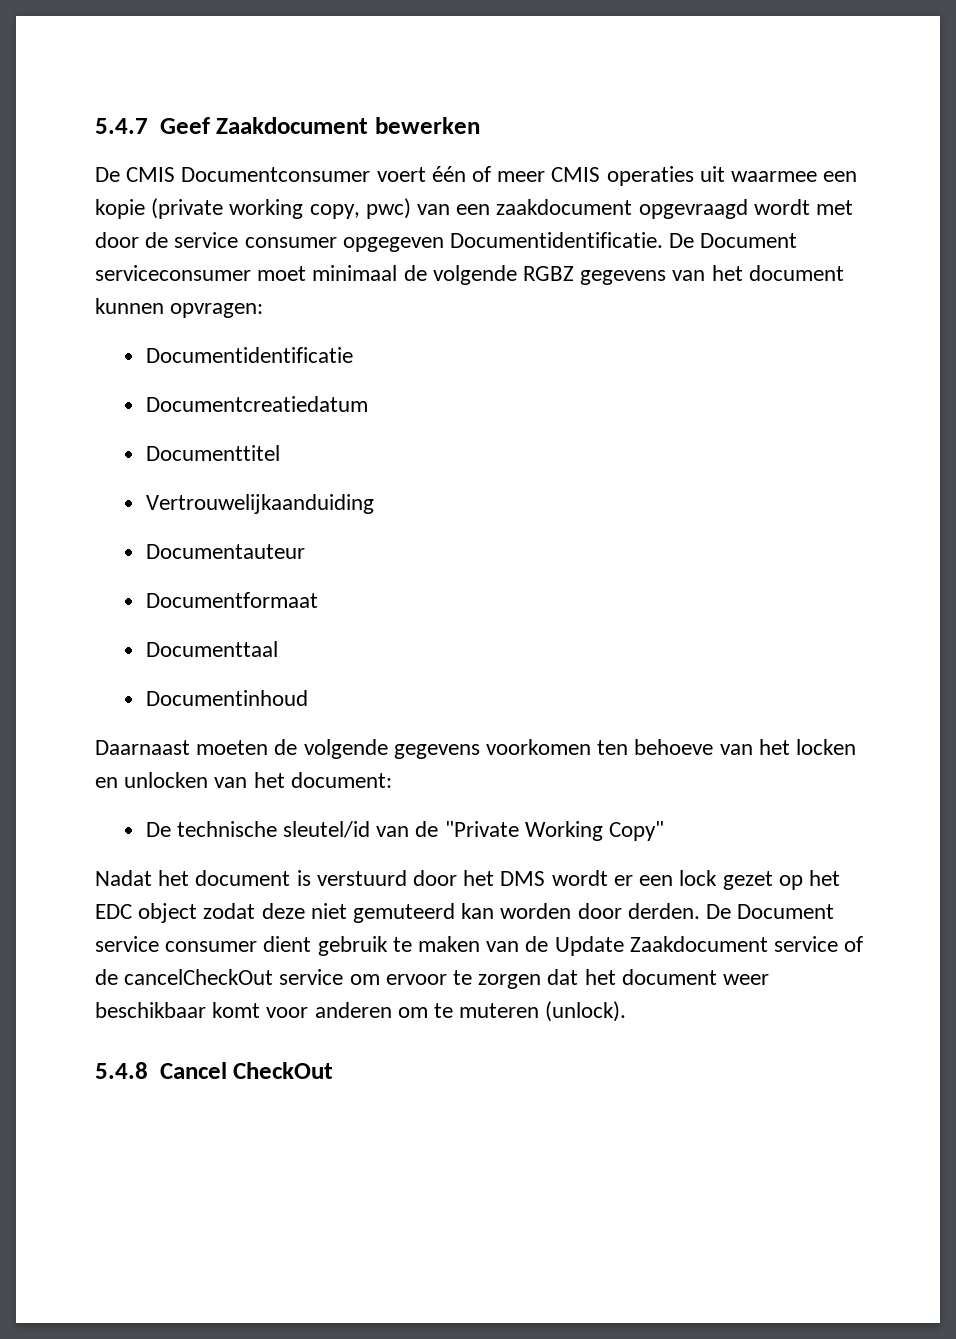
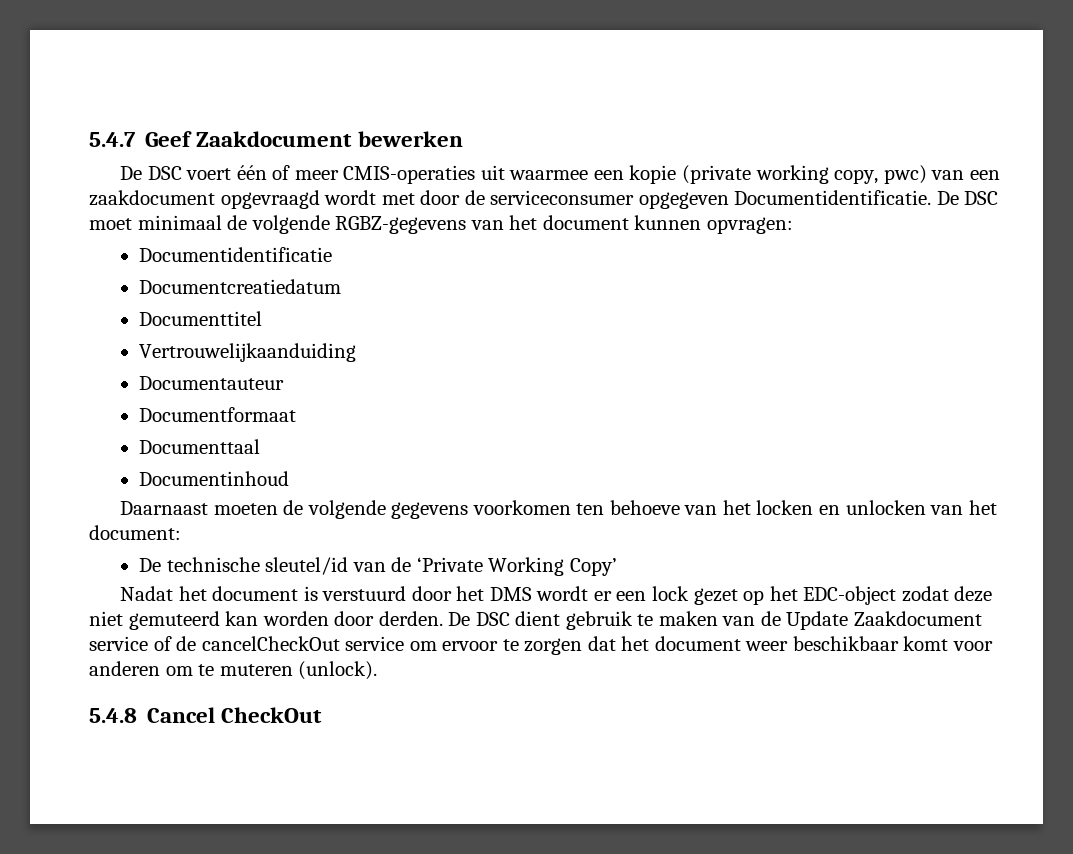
[126,167,371,182] CMIS Documentconsumer -> [147,166,182,180] DSC
[551,166,694,186] CMIS operaties -> [343,165,476,184] CMIS-operaties
[174,232,337,248] service consumer -> [490,190,635,205] serviceconsumer
[700,233,798,248] [95,265,251,281] Document serviceconsumer -> [964,191,999,205] DSC
[523,266,667,285] RGBZ gegevens -> [335,216,467,234] RGBZ-gegevens
[444,821,665,841] "Private Working Copy" -> [416,557,617,576] ‘Private Working Copy’
[95,903,198,923] EDC object -> [803,586,897,605] EDC-object
[737,904,835,919] [95,936,258,952] Document service consumer -> [475,612,510,626] DSC

